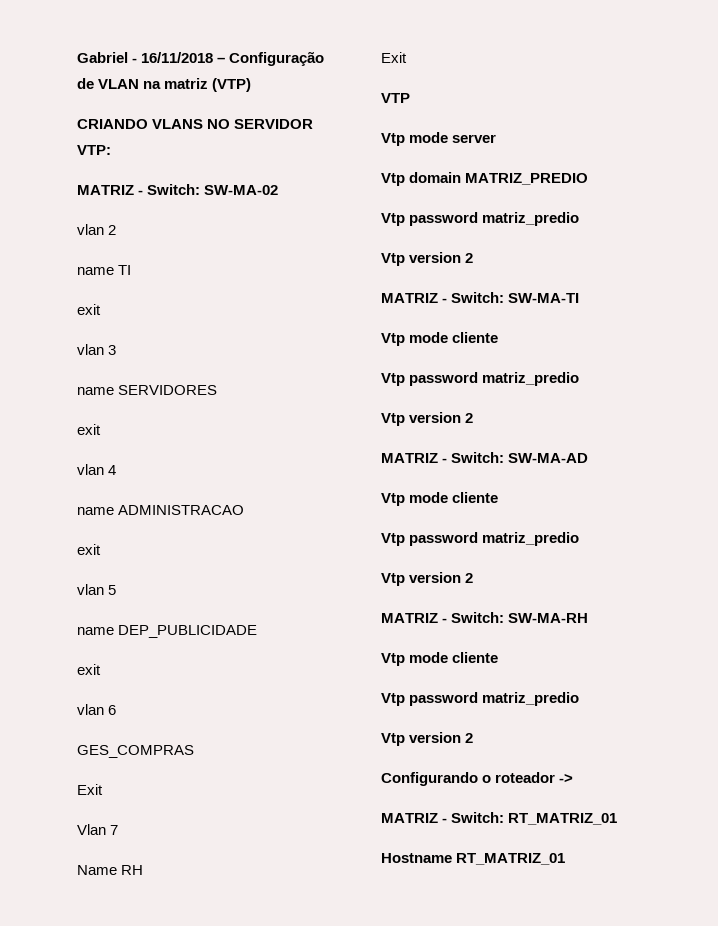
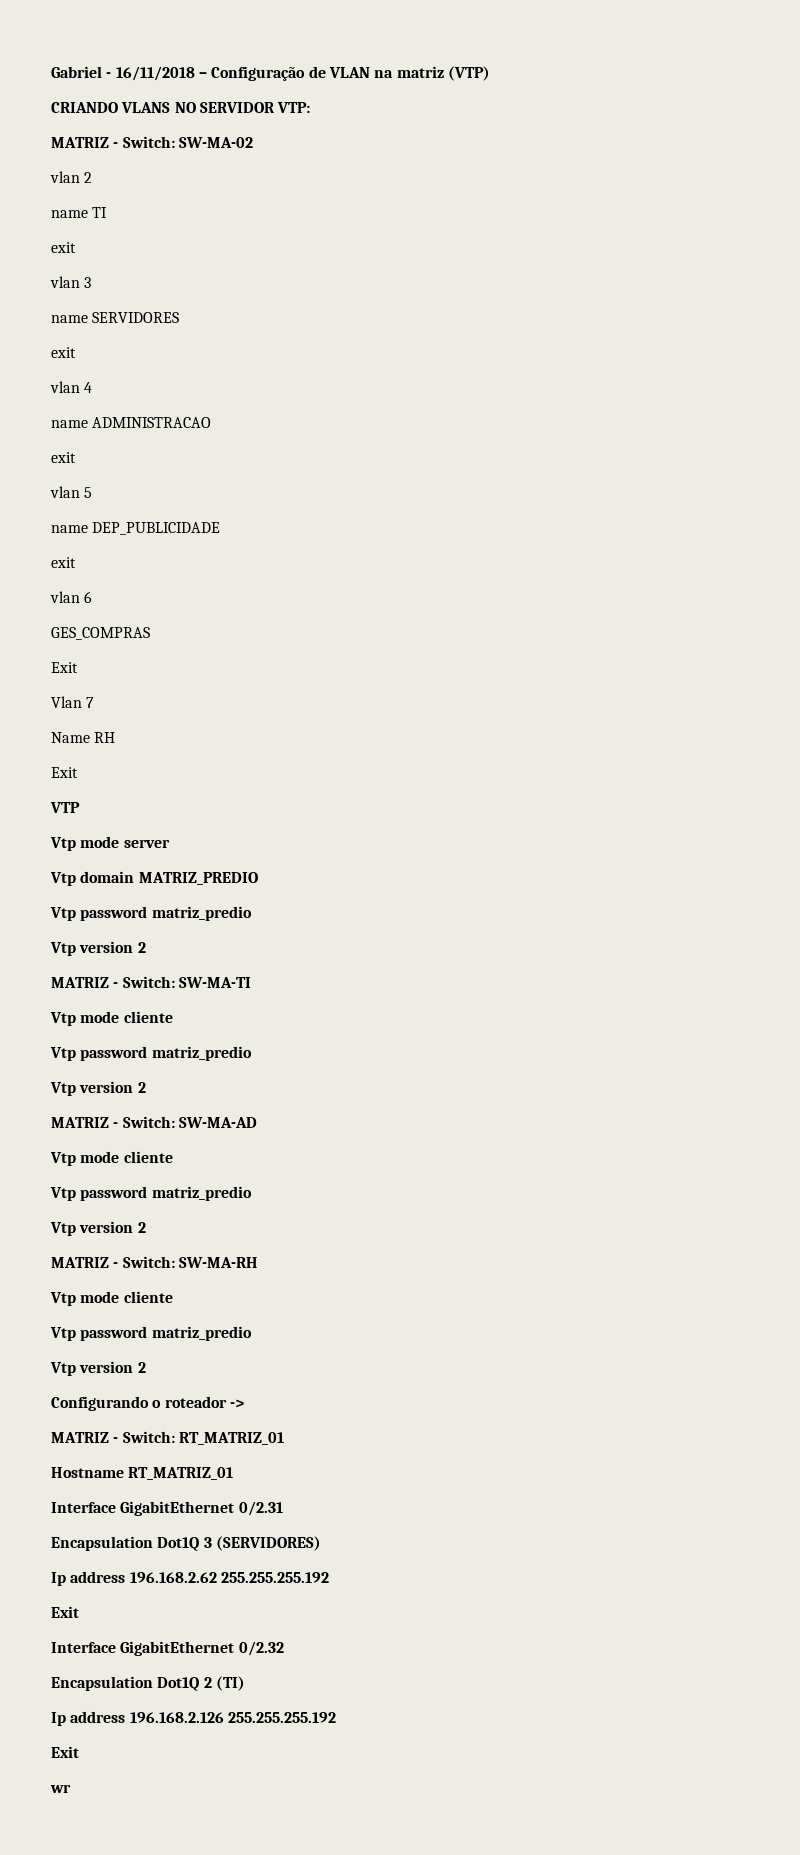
(566, 859) none -> [51,1501,283,1516] [51,1536,321,1551] [51,1571,329,1586] [51,1606,79,1618] [51,1641,284,1656] [51,1676,245,1691] [51,1711,336,1726] [51,1746,79,1758] [50,1784,71,1793] // Interface GigabitEthernet 0/2.31 // Encapsulation Dot1Q 3 (SERVIDORES) // Ip address 196.168.2.62 255.255.255.192 // Exit // Interface GigabitEthernet 0/2.32 // Encapsulation Dot1Q 2 (TI) // Ip address 196.168.2.126 255.255.255.192 // Exit // wr

